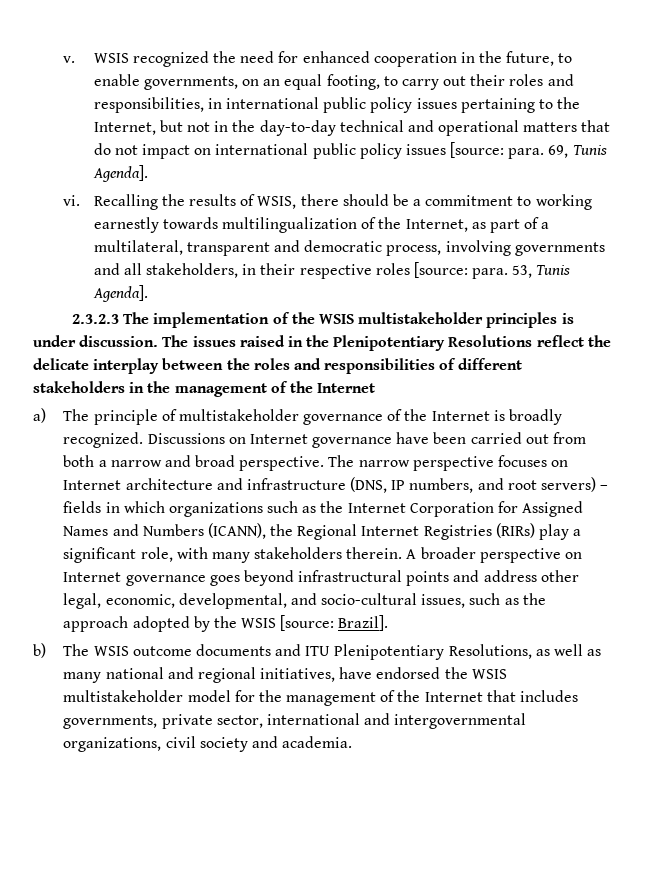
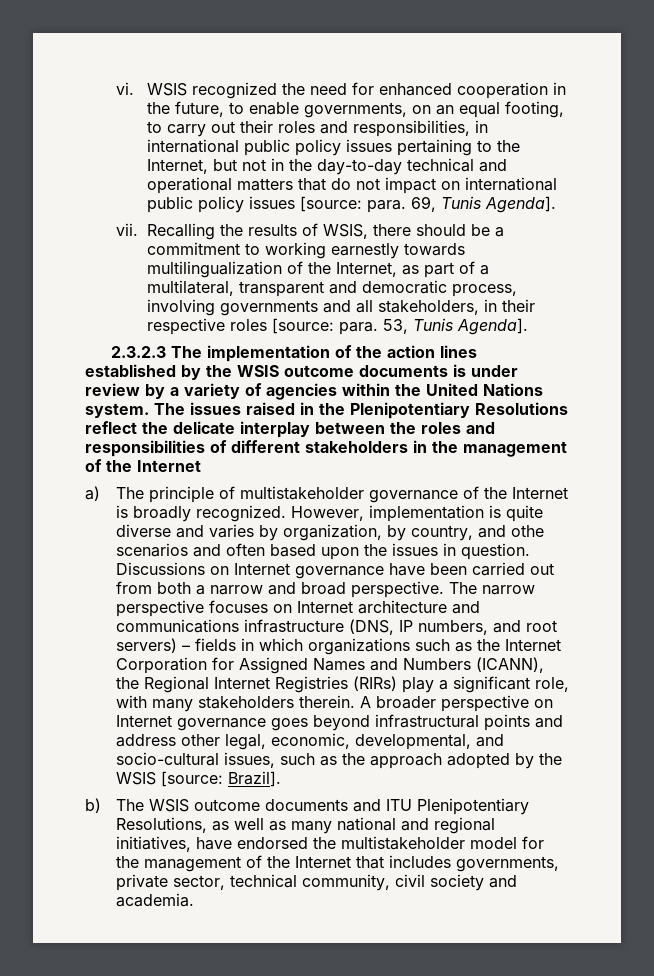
[63,56,76,63] v. -> [115,82,134,95] vi.
[63,195,81,206] vi. -> [115,223,138,236] vii.
[318,312,574,328] [33,335,159,347] WSIS multistakeholder principles is under discussion. -> [386,345,477,358] [85,364,518,380] [85,383,543,400] [85,403,149,418] action lines established by the WSIS outcome documents is under review by a variety of agencies within the United Nations system.
(144, 440) none -> [290,505,543,522] [115,524,544,541] [115,543,530,560] However, implementation is quite diverse and varies by organization, by country, and othe scenarios and often based upon the issues in question.
(243, 484) none -> [115,619,239,633] communications
[471,669,507,679] WSIS -> (336, 843) none
[266,713,527,729] [63,737,162,752] international and intergovernmental organizations, -> [229,874,390,891] technical community,

